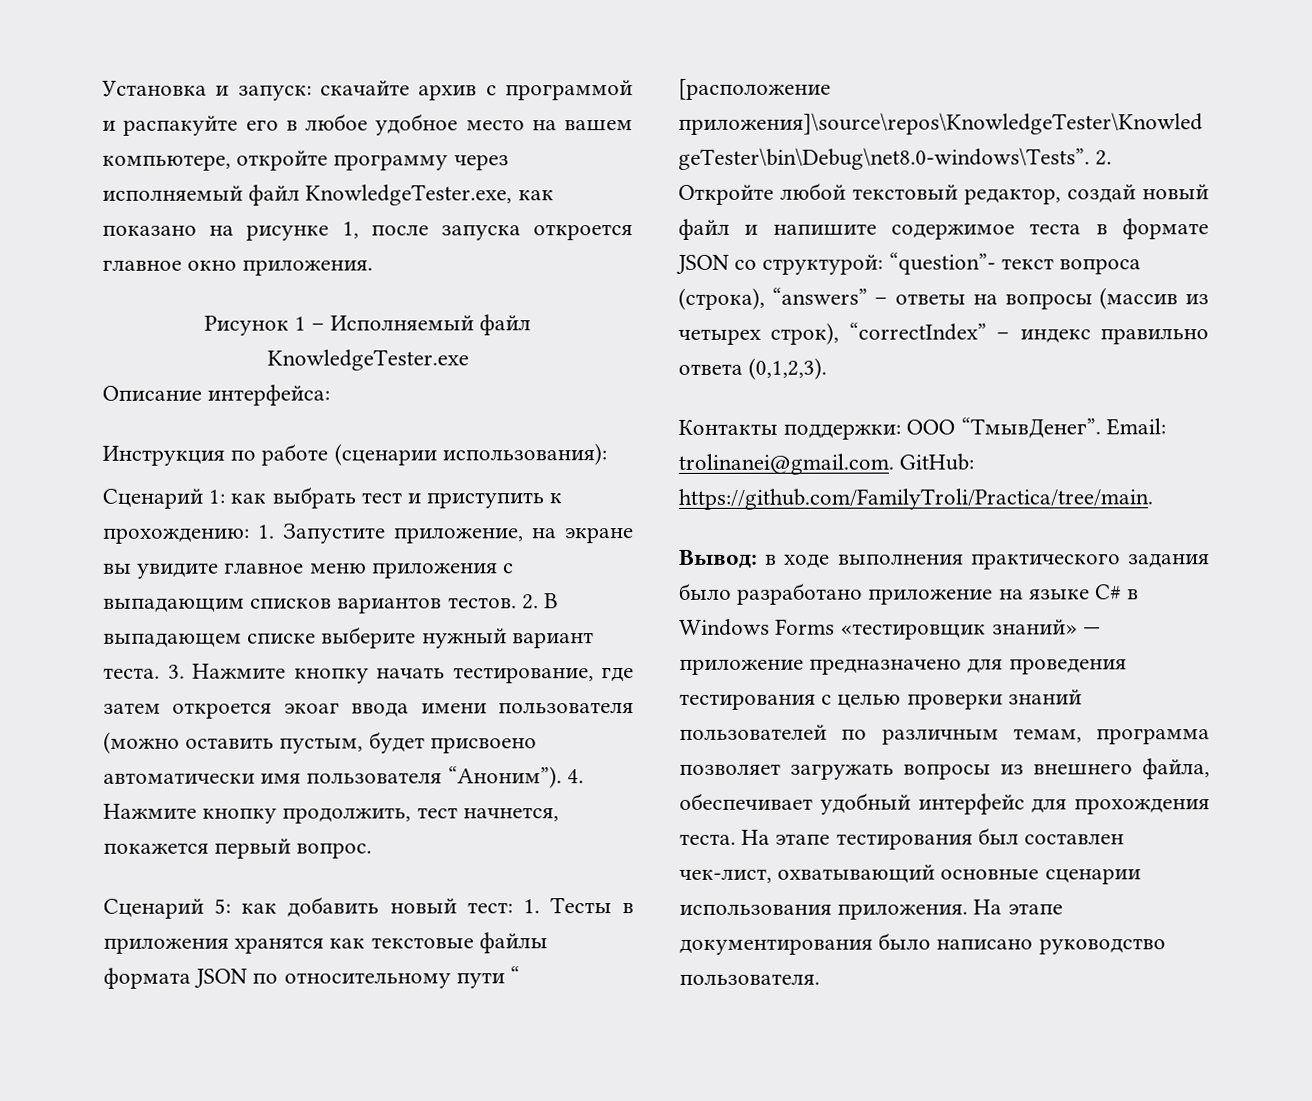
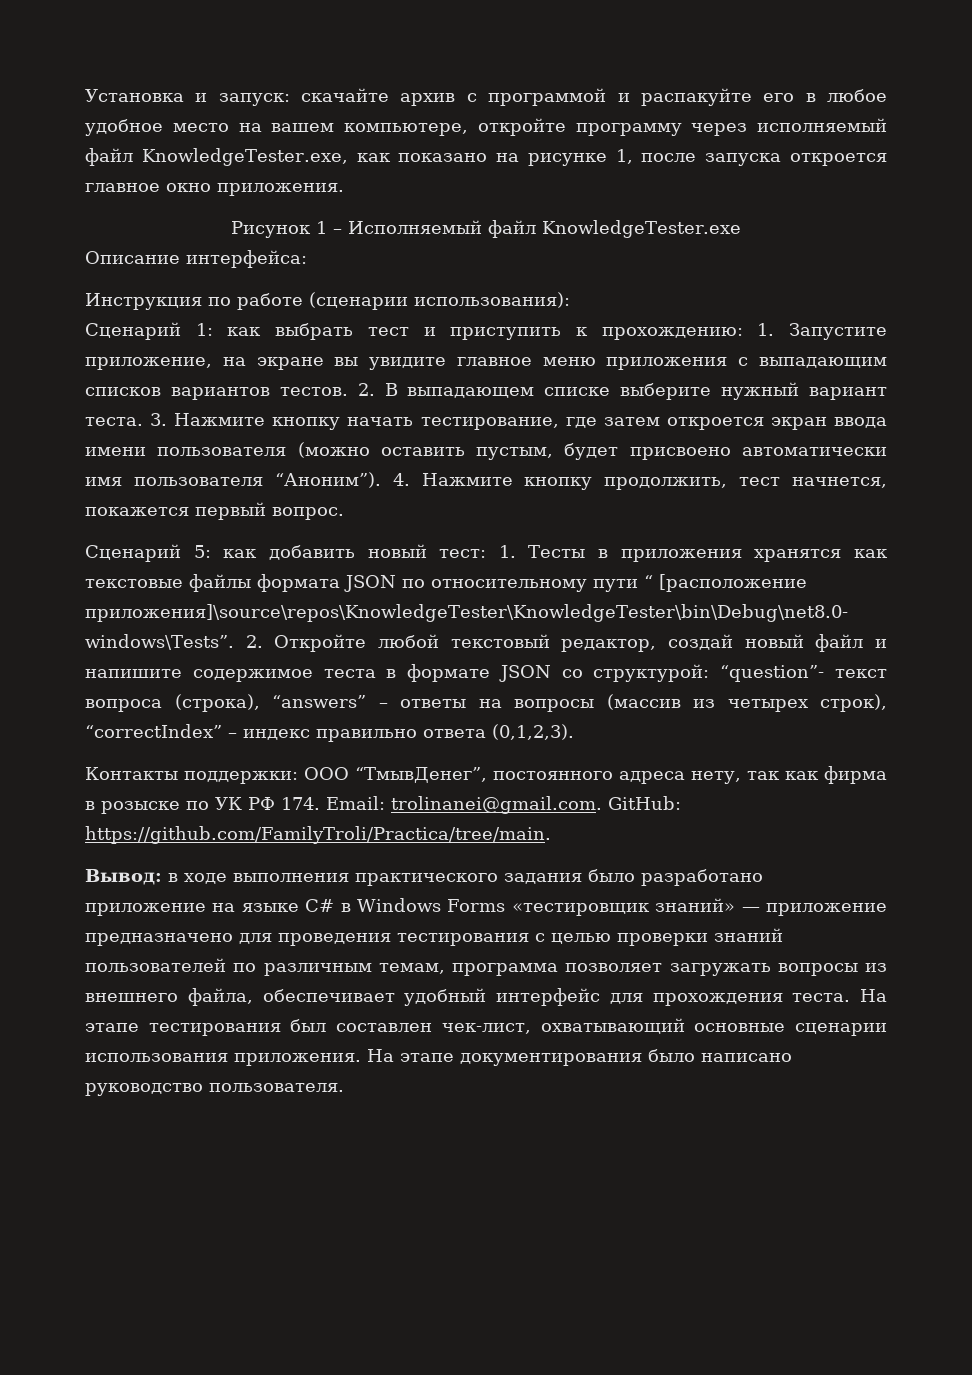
[283,702,340,714] экоаг -> [770,417,827,430] экран
[960,417,1101,439] “ТмывДенег”. -> [355,766,887,784] [85,797,320,814] “ТмывДенег”, постоянного адреса нету, так как фирма в розыске по УК РФ 174.

